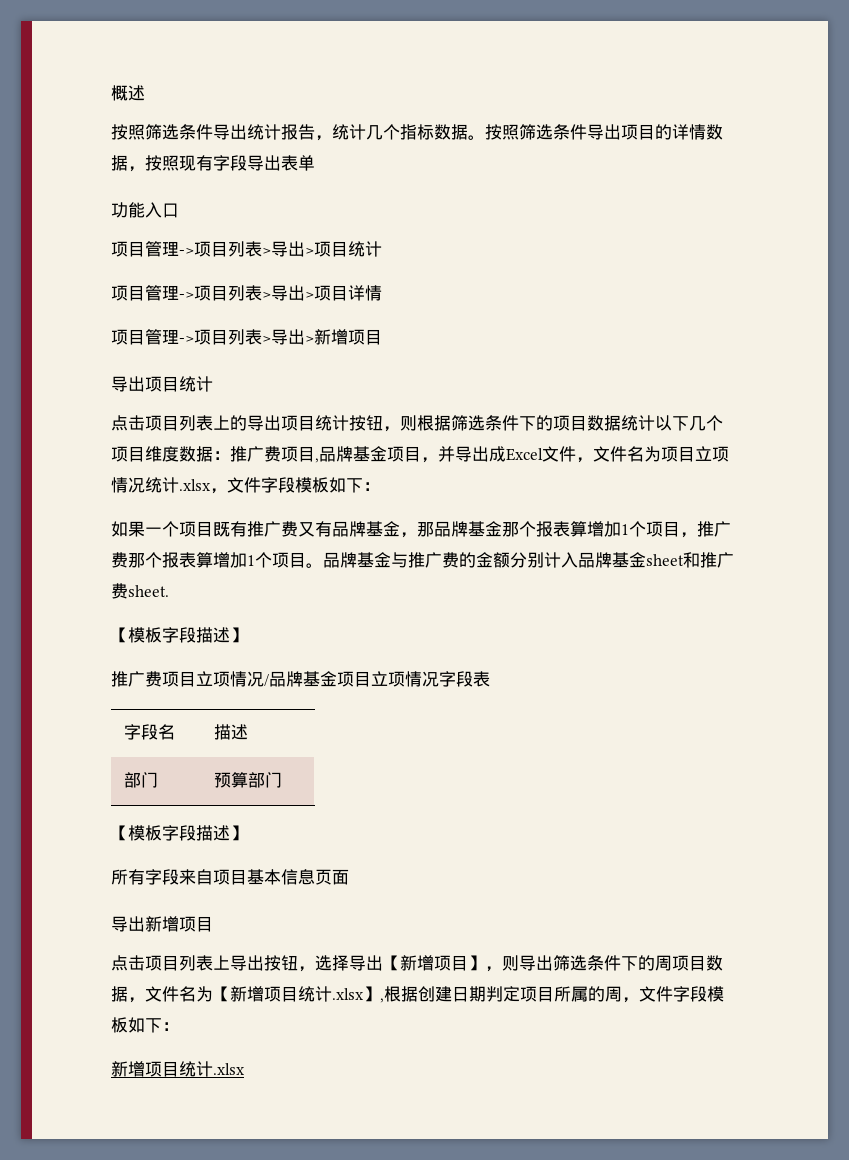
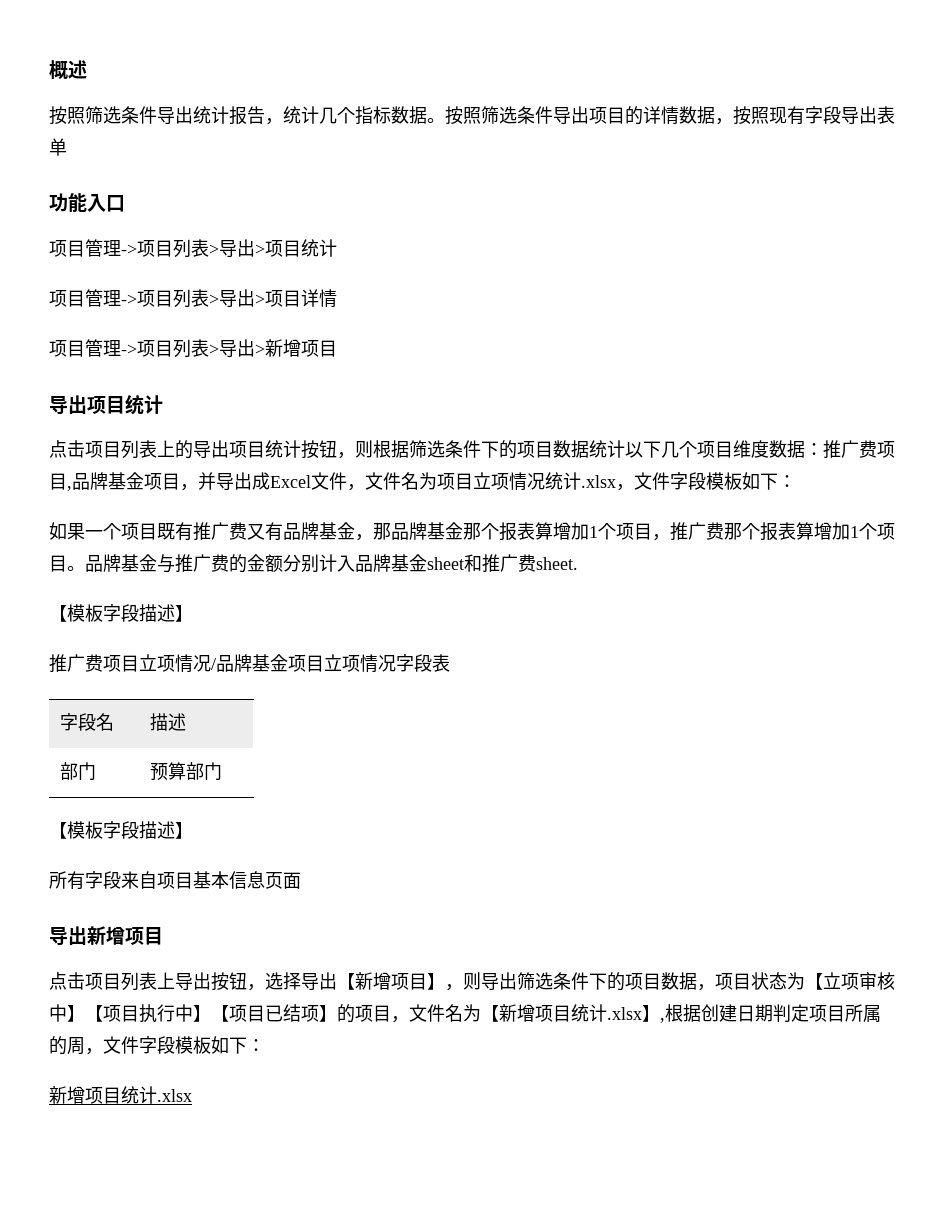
[655,955,672,971] 周 -> (625, 981) none
(145, 1000) none -> [715,972,895,990] [49,1004,409,1023] 项目状态为【立项审核中】【项目执行中】【项目已结项】的项目，

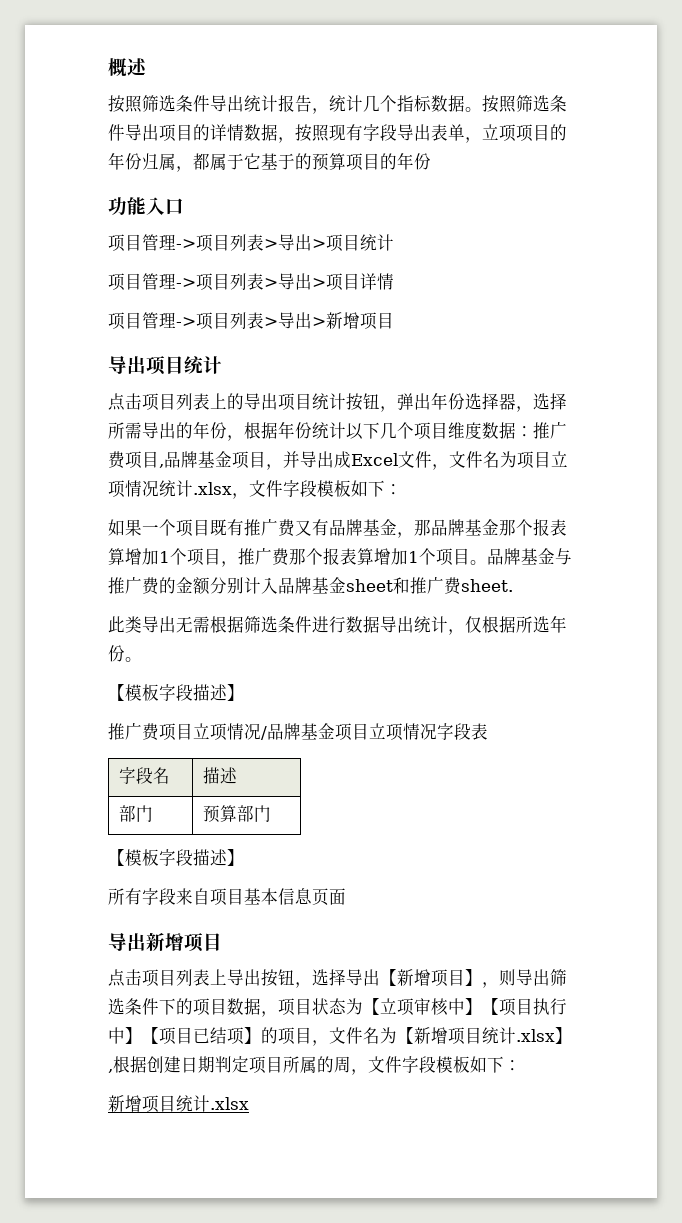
(67, 147) none -> [465,124,567,143] [108,152,431,172] ，立项项目的年份归属，都属于它基于的预算项目的年份
[355,440,589,459] 则根据筛选条件下的项目数据 -> [397,392,567,412] [108,421,312,441] 弹出年份选择器，选择所需导出的年份，根据年份
(578, 563) none -> [108,615,567,635] [108,645,142,662] // 此类导出无需根据筛选条件进行数据导出统计，仅根据所选年份。

